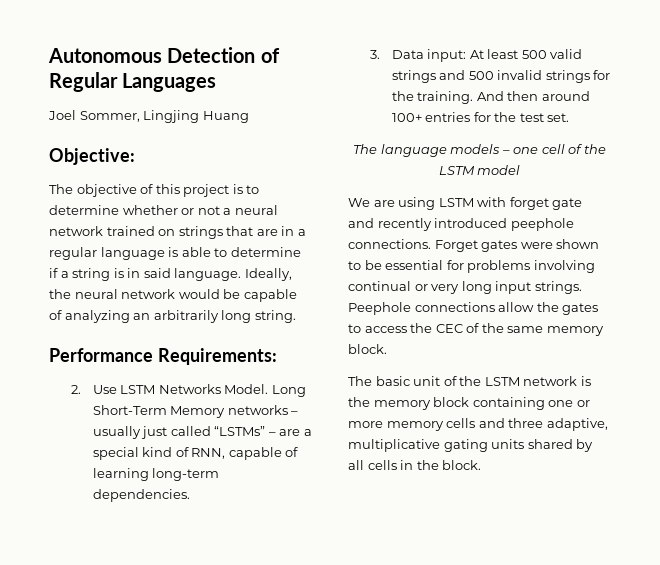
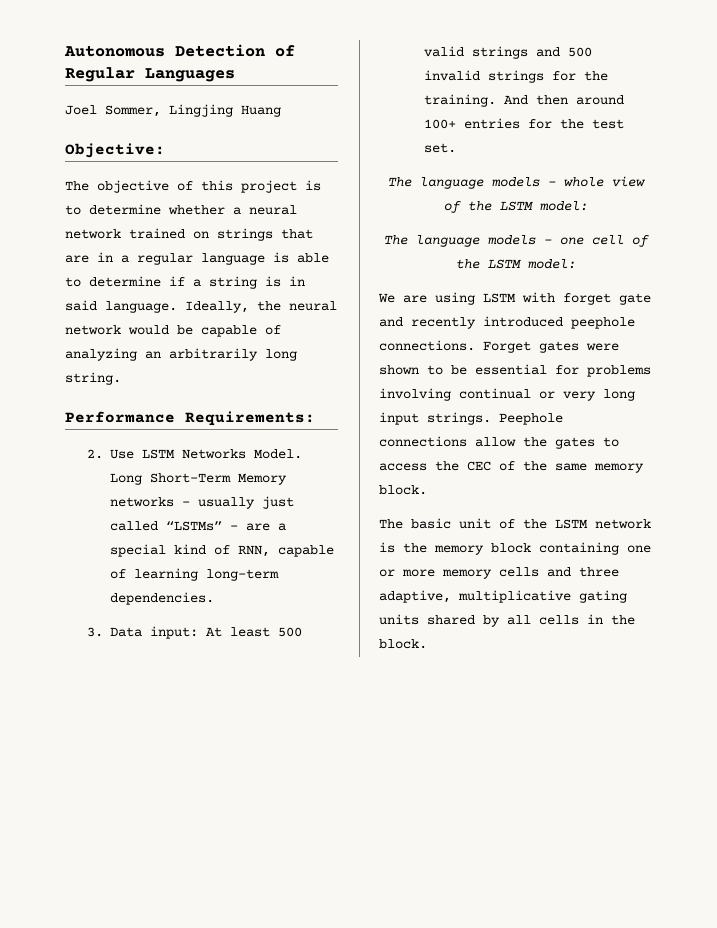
[181,206,220,215] or not -> (225, 210) none
(570, 117) none -> [387,176,646,189] [443,201,588,213] // The language models – whole view of the LSTM model:
[477,165,521,175] model -> [527,259,576,269] model:

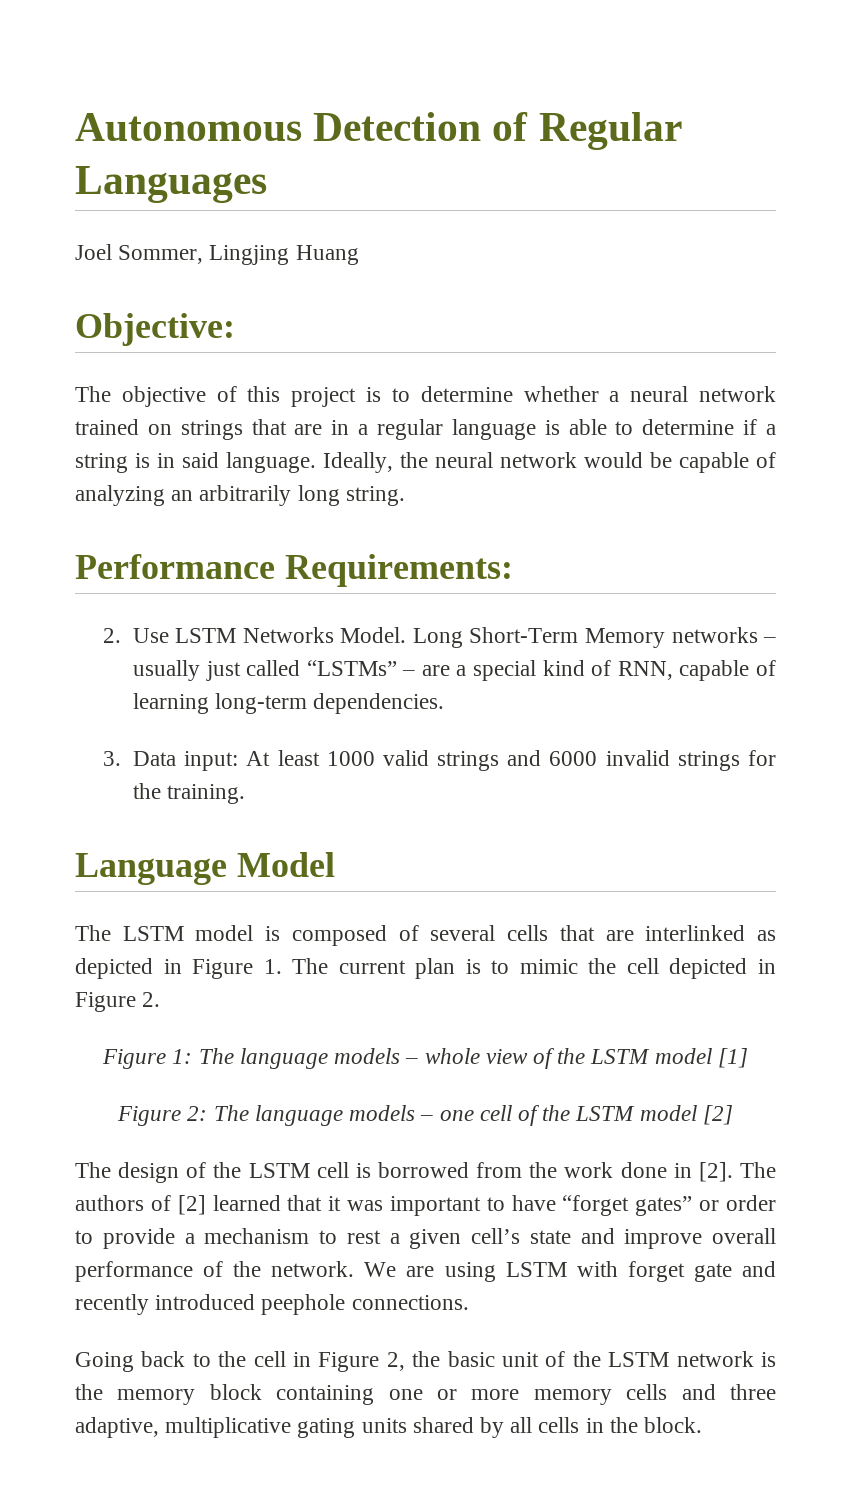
[278,627,303,637] 500 -> [326,751,375,766] 1000
[568,47,593,57] 500 -> [549,751,598,766] 6000
[504,95,625,105] [424,118,625,129] [424,143,457,153] And then around 100+ entries for the test set. // -> [75,852,335,885] [75,925,777,946] [75,958,776,979] [75,992,161,1012] [102,1049,193,1069] // Language Model // The LSTM model is composed of several cells that are interlinked as depicted in Figure 1. The current plan is to mimic the cell depicted in Figure 2. // Figure 1:
[539,201,588,211] model: // -> [654,1048,748,1068] [117,1106,208,1126] model [1] // Figure 2:
[527,259,576,269] model: // -> [639,1105,733,1125] [75,1162,776,1183] [75,1195,776,1216] [75,1228,776,1249] [75,1261,355,1282] model [2] // The design of the LSTM cell is borrowed from the work done in [2]. The authors of [2] learned that it was important to have “forget gates” or order to provide a mechanism to rest a given cell’s state and improve overall performance of the network.
[483,341,619,353] [379,364,651,377] [379,388,635,401] [379,412,563,425] [379,436,619,449] [379,461,644,473] [379,485,427,495] [379,519,403,529] Forget gates were shown to be essential for problems involving continual or very long input strings. Peephole connections allow the gates to access the CEC of the same memory block. // The -> [75,1351,441,1372] // Going back to the cell in Figure 2, the

